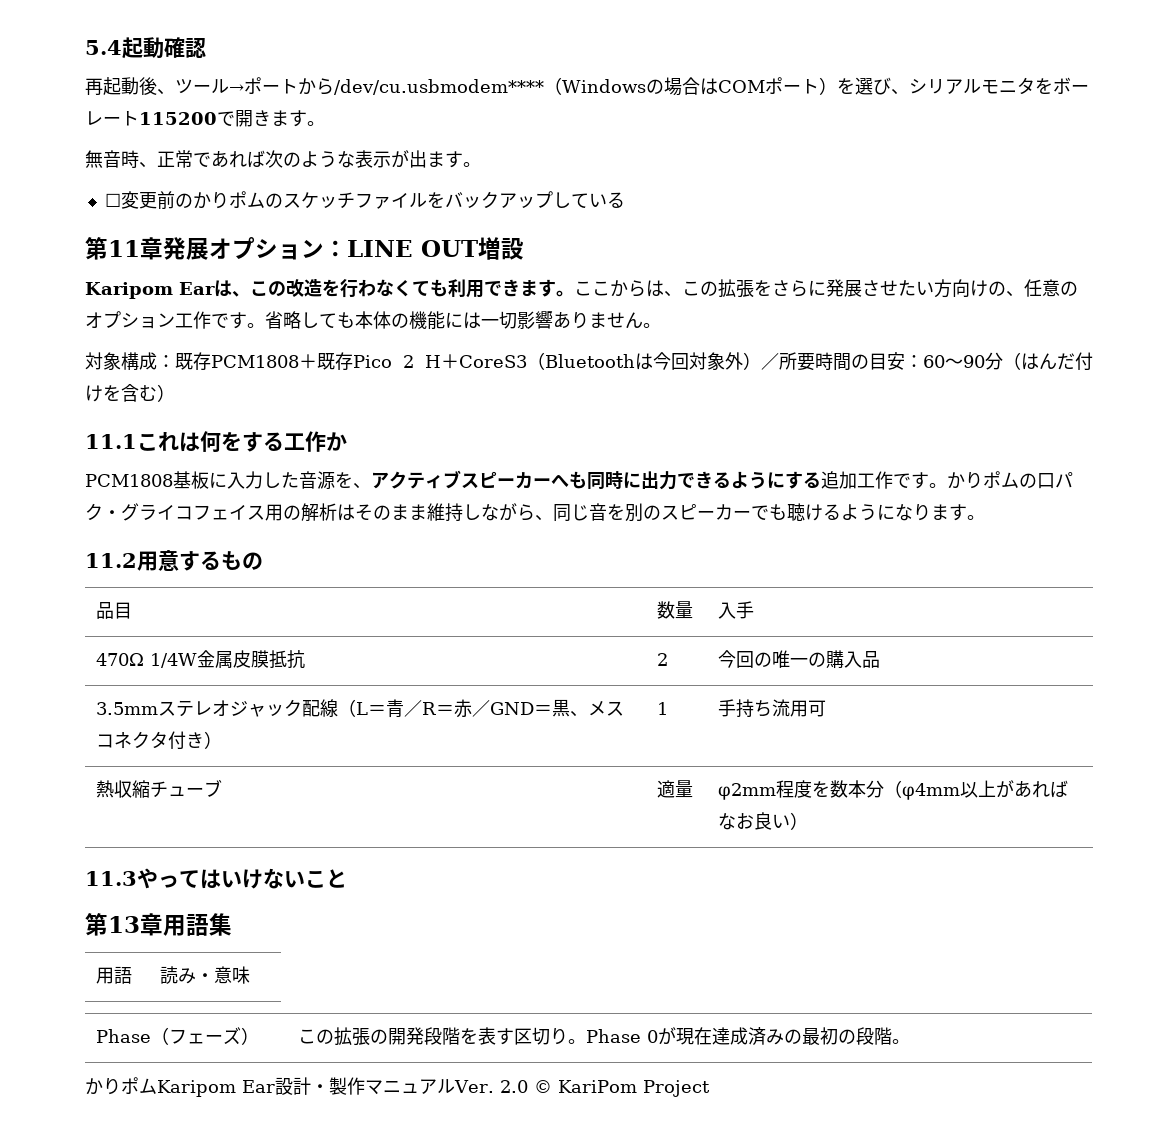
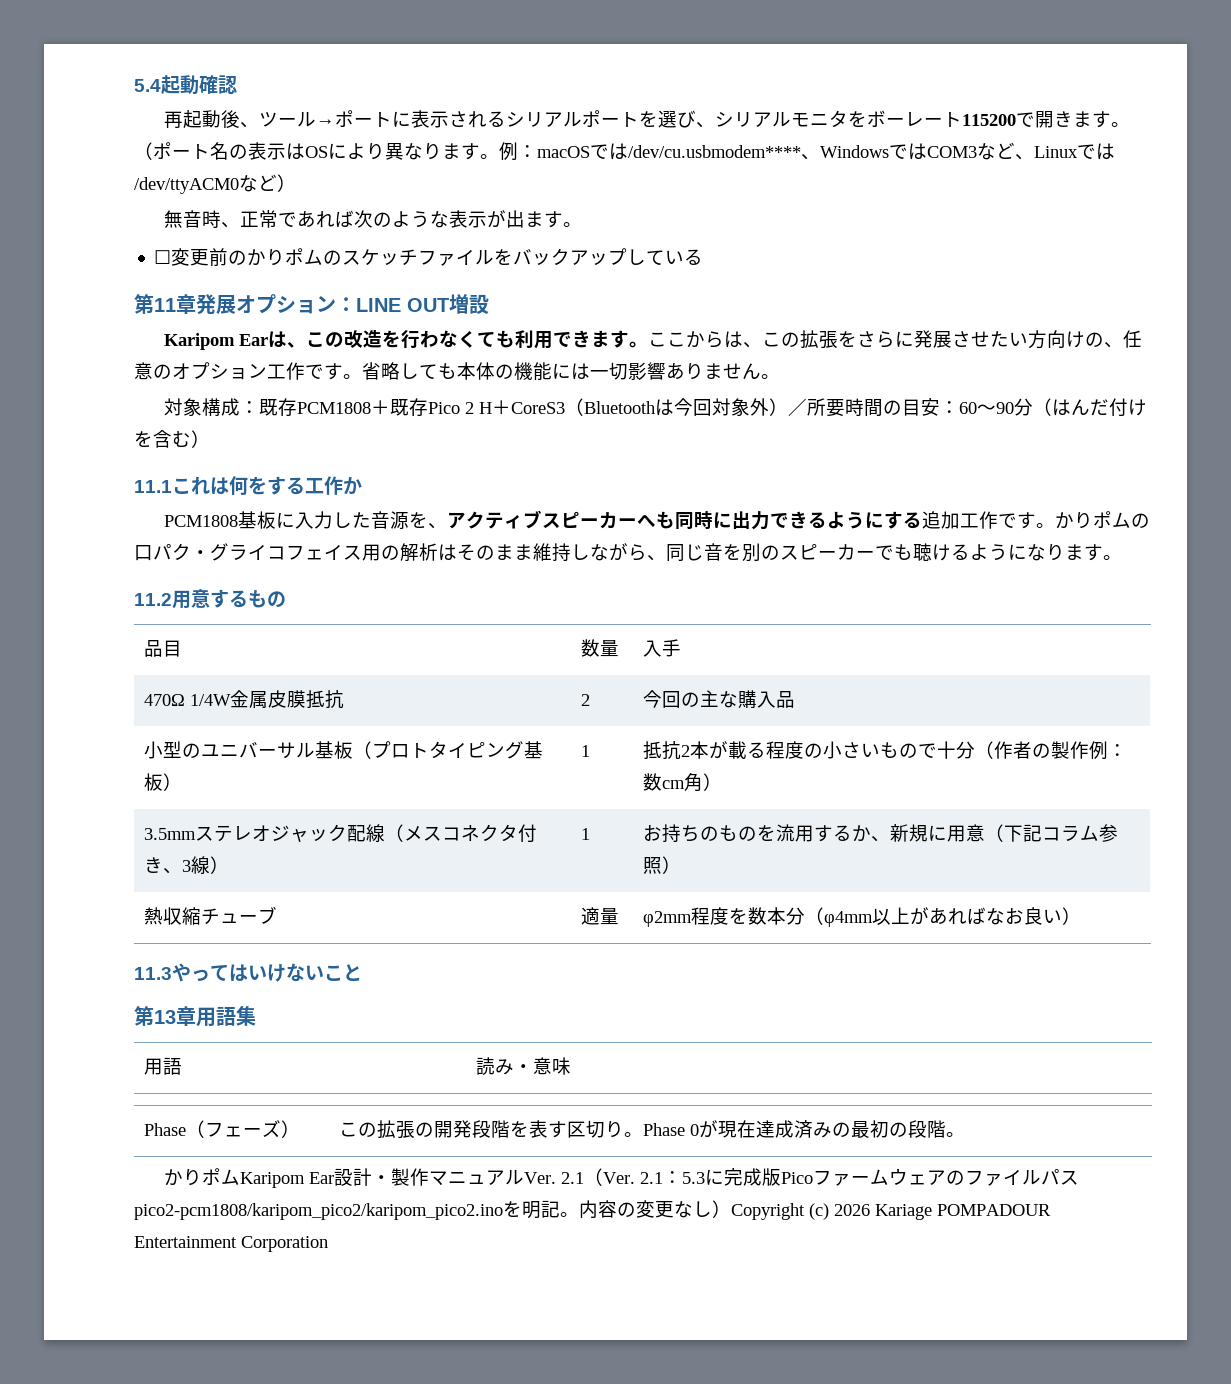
[298,77,837,96] から/dev/cu.usbmodem****（Windowsの場合はCOMポート） -> [392,110,640,128] に表示されるシリアルポート
(325, 123) none -> [134,142,1115,161] [134,174,296,194] （ポート名の表示はOSにより異なります。例：macOSでは/dev/cu.usbmodem****、WindowsではCOM3など、Linuxでは/dev/ttyACM0など）
[771,650,826,668] 唯一の -> [700,690,739,708] 主な
(880, 659) none -> [144,741,544,759] [144,773,183,791] [581,745,591,757] [643,741,1128,760] [643,773,723,792] // 小型のユニバーサル基板（プロトタイピング基板） | 1 | 抵抗2本が載る程度の小さいもので十分（作者の製作例：数cm角）
[355,699,588,718] L＝青／R＝赤／GND＝黒、 -> (405, 833) none
[203,731,222,749] [656,702,668,715] [717,699,826,718] ） | 1 | 手持ち流用可 -> [163,856,230,874] [581,828,591,840] [643,824,1119,843] [643,856,682,874] 、3線） | 1 | お持ちのものを流用するか、新規に用意（下記コラム参照）
[499,1080,710,1097] 2.0 © KariPom Project -> [561,1168,1080,1186] [134,1200,1051,1220] [134,1236,328,1252] 2.1（Ver. 2.1：5.3に完成版Picoファームウェアのファイルパスpico2-pcm1808/karipom_pico2/karipom_pico2.inoを明記。内容の変更なし）Copyright (c) 2026 Kariage POMPADOUR Entertainment Corporation

